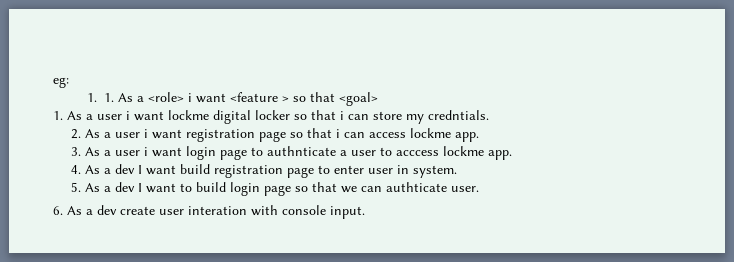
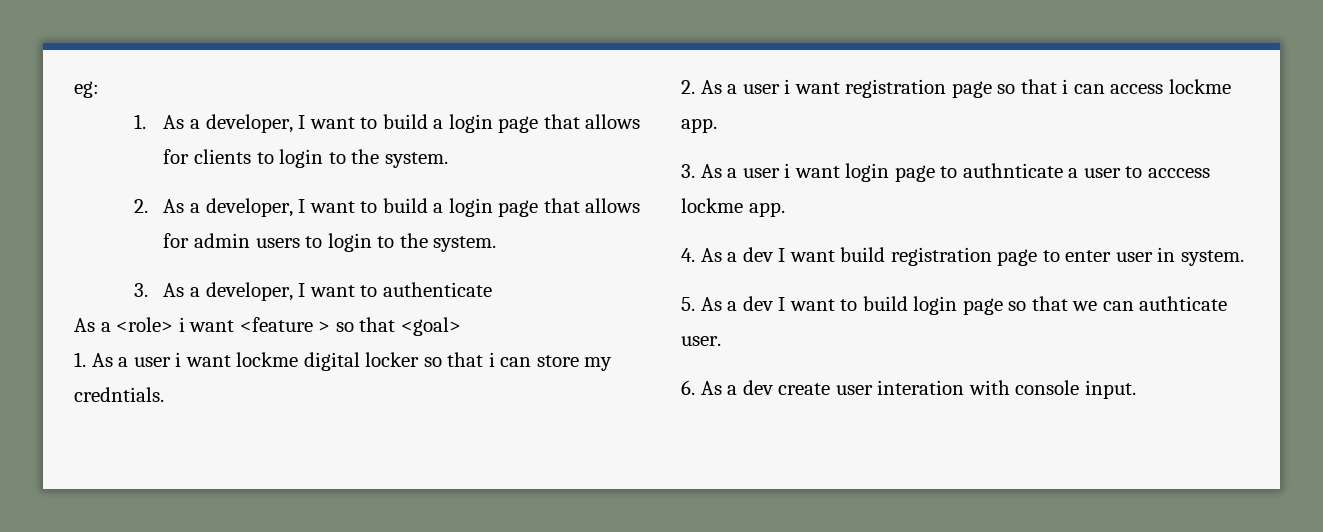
[104,93,115,102] 1. -> [163,114,641,133] [163,149,448,168] [133,198,641,217] [163,233,497,252] [133,282,492,301] As a developer, I want to build a login page that allows for clients to login to the system. // 2. As a developer, I want to build a login page that allows for admin users to login to the system. // 3. As a developer, I want to authenticate //

